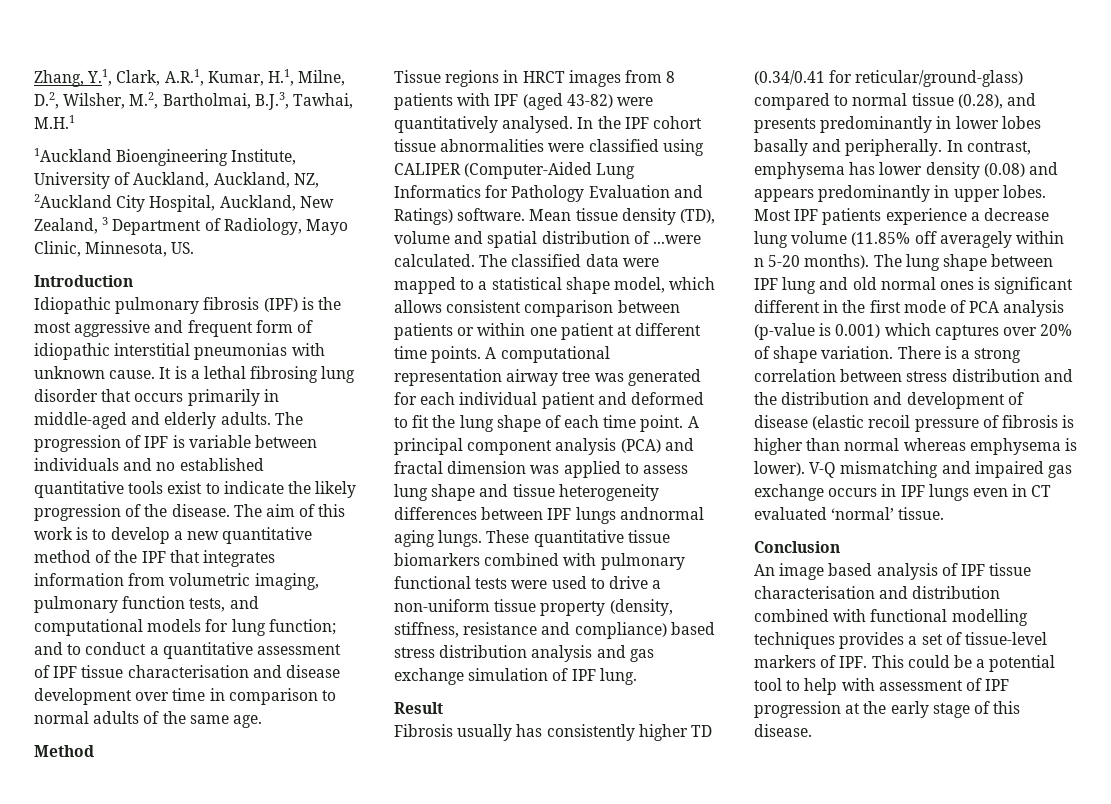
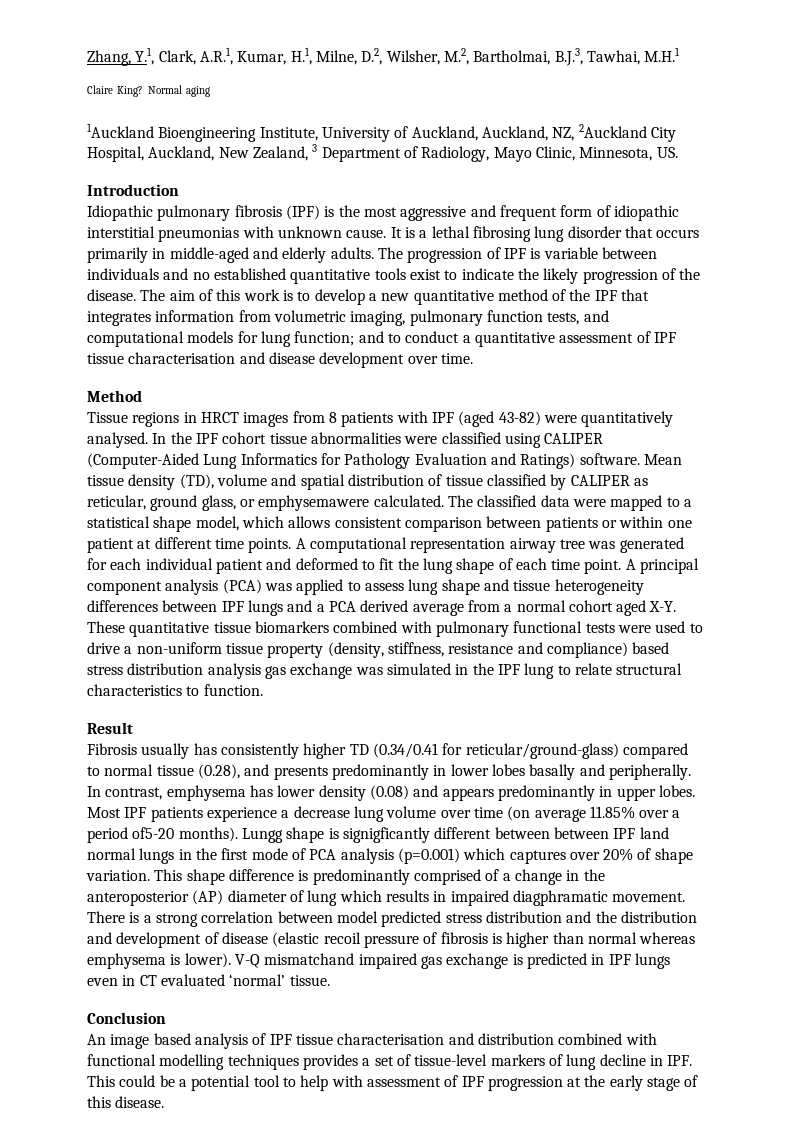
(75, 122) none -> [87,85,210,97] // Claire King? Normal aging
[172,688,336,705] [34,711,262,728] time in comparison to normal adults of the same age. -> [440,353,473,364] time.
[652,235,701,244] ...were -> [445,474,648,490] [87,495,370,511] tissue classified by CALIPER as reticular, ground glass, or emphysemawere
[664,438,694,451] [394,461,527,474] and fractal dimension -> (262, 586) none
[619,507,704,520] [394,530,483,547] andnormal aging lungs. -> [287,600,677,616] and a PCA derived average from a normal cohort aged X-Y.
[596,645,654,662] [394,668,637,685] and gas exchange simulation of IPF lung. -> [264,663,683,679] [87,684,263,696] gas exchange was simulated in the IPF lung to relate structural characteristics to function.
[851,231,1064,248] [754,254,1054,271] [754,277,1074,294] [754,300,820,313] (11.85% off averagely within n 5-20 months). The lung shape between IPF lung and old normal ones is significant different -> [440,806,681,822] [87,827,669,843] [87,848,175,864] over time (on average 11.85% over a period of5-20 months). Lungg shape is signigficantly different between between IPF land normal lungs
[754,323,881,340] (p-value is 0.001) -> [397,848,460,864] (p=0.001)
(894, 352) none -> [154,869,605,885] [87,890,686,906] This shape difference is predominantly comprised of a change in the anteroposterior (AP) diameter of lung which results in impaired diagphramatic movement.
(903, 375) none -> [336,911,442,927] model predicted
[840,461,971,478] mismatching and -> [264,953,355,965] mismatchand
[828,488,878,497] occurs -> [512,953,587,969] is predicted
(837, 661) none -> [566,1054,663,1070] lung decline in

